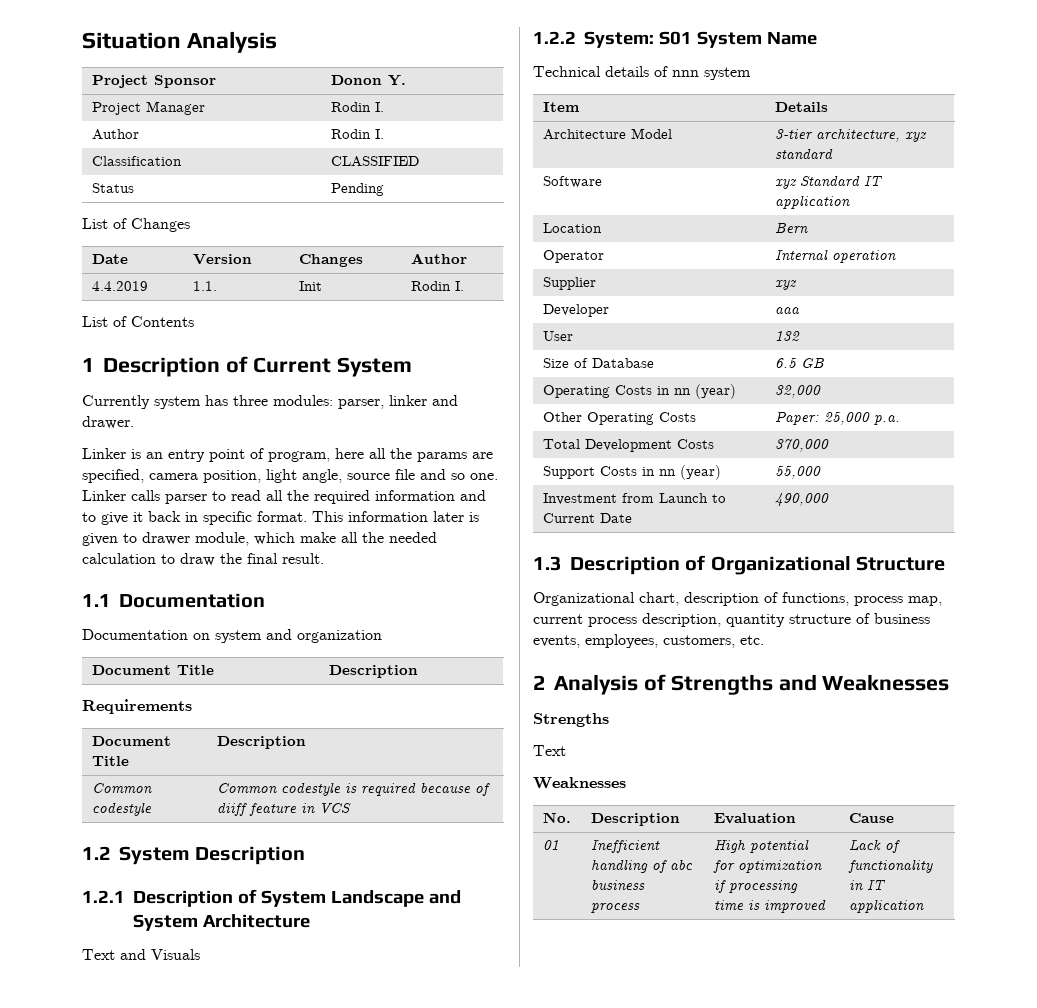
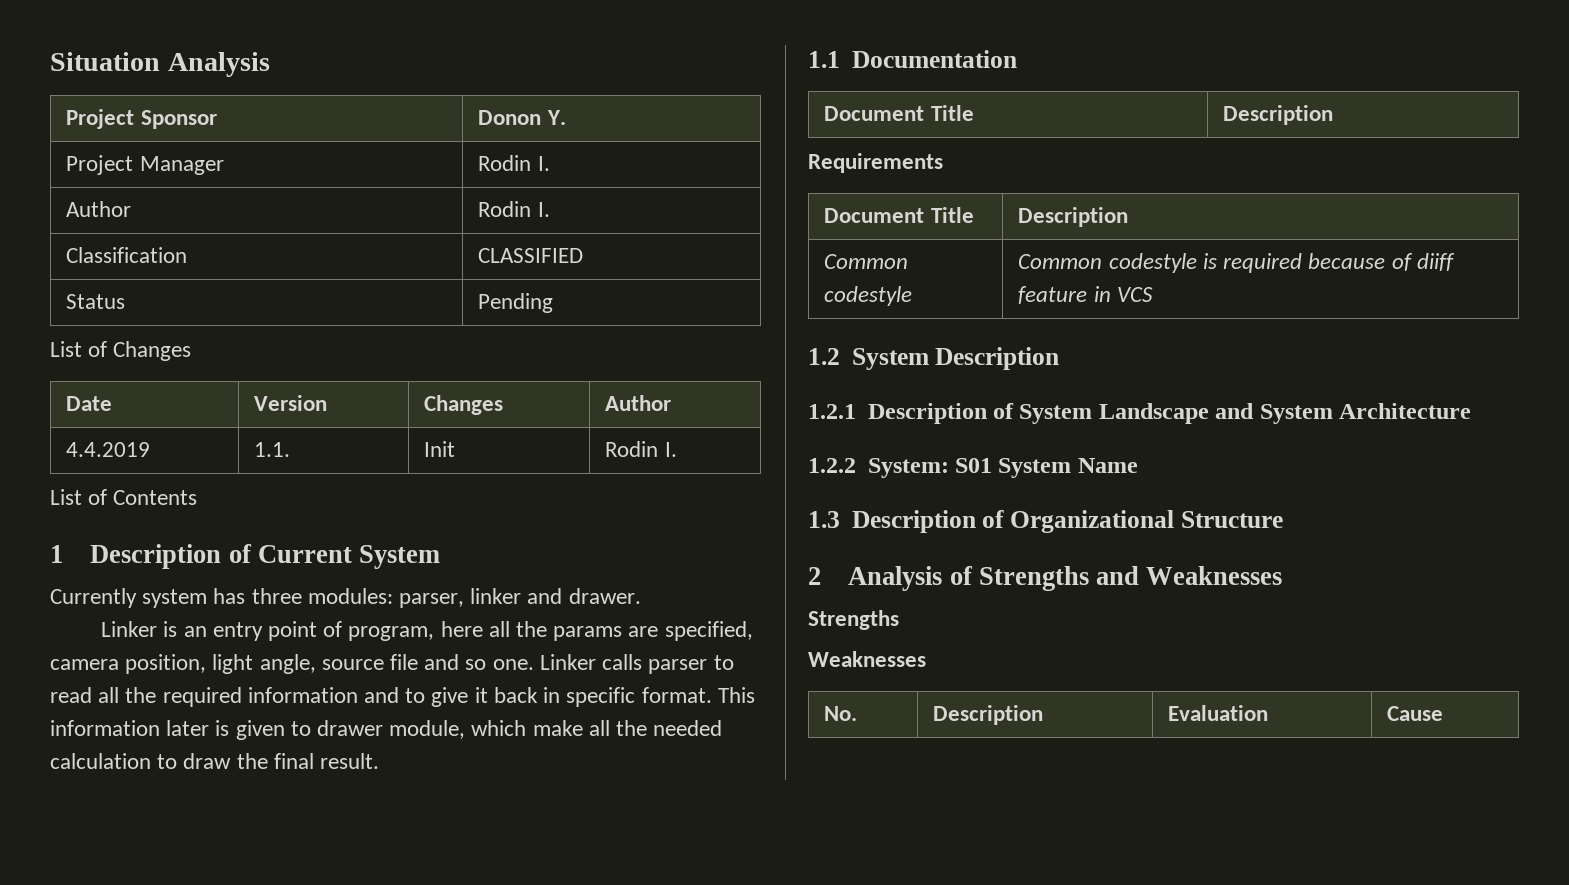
[82,629,382,643] // Documentation on system and organization -> (1017, 59) none
[82,949,200,960] // Text and Visuals -> (1472, 411) none
[533,66,751,80] [542,102,580,112] [774,102,828,112] [542,128,672,140] [774,128,926,142] [774,148,833,160] [542,176,602,188] [774,175,883,189] [774,195,850,209] [542,223,602,233] [774,223,808,234] [542,250,604,263] [774,249,896,263] [542,277,596,290] [774,280,796,290] [542,304,609,317] [774,307,800,314] [542,331,573,341] [774,331,800,341] [542,358,654,368] [774,358,825,368] [542,384,736,399] [774,385,821,398] [542,412,696,425] [774,411,900,425] [542,439,714,452] [774,439,829,452] [542,465,721,480] [774,466,821,479] [542,493,726,505] [542,513,632,523] [774,493,829,506] // Technical details of nnn system // Item | Details // Architecture Model | 3-tier architecture, xyz standard // Software | xyz Standard IT application // Location | Bern // Operator | Internal operation // Supplier | xyz // Developer | aaa // User | 132 // Size of Database | 6.5 GB // Operating Costs in nn (year) | 32,000 // Other Operating Costs | Paper: 25,000 p.a. // Total Development Costs | 370,000 // Support Costs in nn (year) | 55,000 // Investment from Launch to Current Date | 490,000 -> (1138, 465) none
[533,592,942,606] [533,613,930,627] [533,634,764,648] // Organizational chart, description of functions, process map, current process description, quantity structure of business events, employees, customers, etc. -> (1284, 519) none
[533,745,566,756] // Text -> (899, 620) none
[542,840,559,850] [590,840,660,853] [590,859,693,873] [590,880,645,891] [590,903,640,913] [713,839,809,853] [712,860,822,873] [713,880,798,893] [713,899,826,913] [848,839,900,853] [847,859,933,873] [848,880,886,891] [848,899,924,913] // 01 | Inefficient handling of abc business process | High potential for optimization if processing time is improved | Lack of functionality in IT application -> (1444, 713) none

